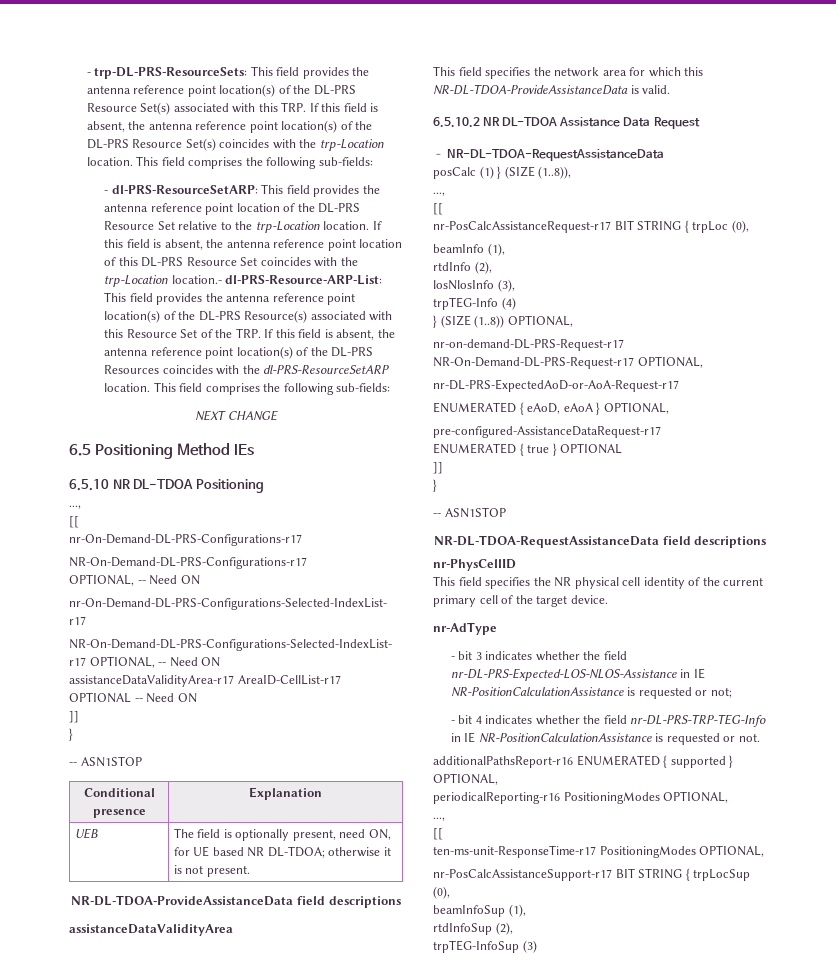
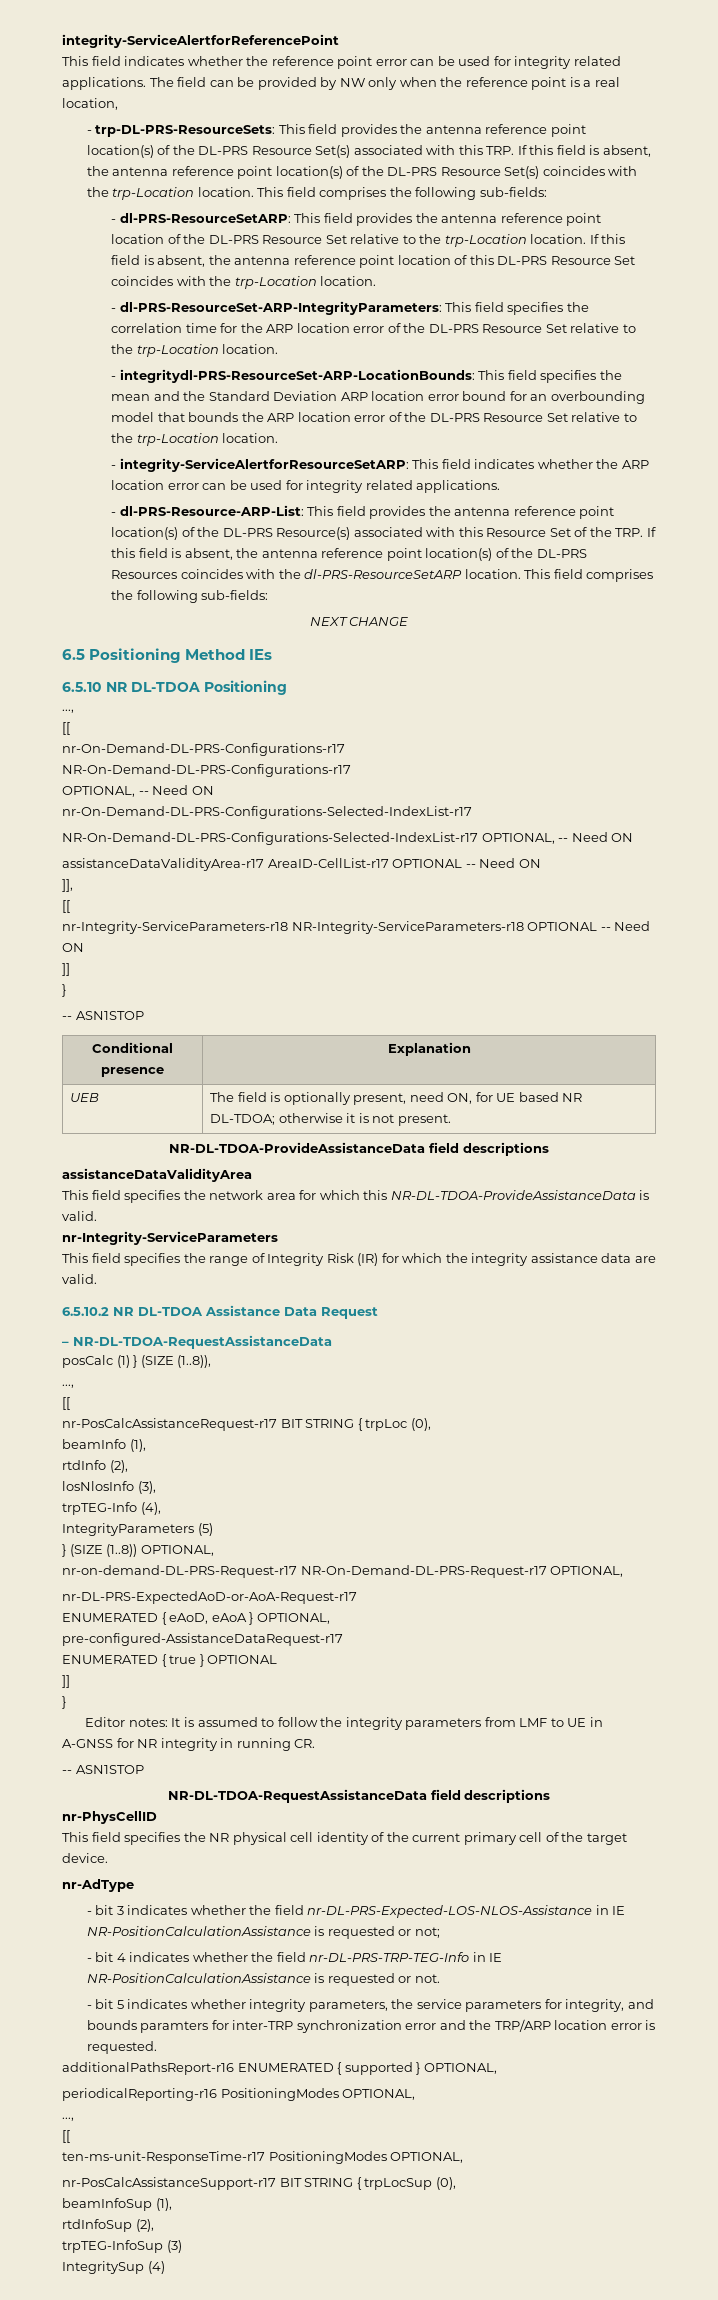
(86, 74) none -> [62,34,339,48] [62,56,621,69] [62,77,620,90] [62,98,118,110] integrity-ServiceAlertforReferencePoint // This field indicates whether the reference point error can be used for integrity related applications. The field can be provided by NW only when the reference point is a real location, //
[171,275,222,284] location.- -> [320,276,377,286] [111,301,589,315] [111,323,636,333] [111,344,279,357] [111,369,622,383] [111,391,645,404] [111,412,637,422] [111,433,279,446] [111,458,649,472] [111,480,501,493] [111,512,117,516] location. // - dl-PRS-ResourceSet-ARP-IntegrityParameters: This field specifies the correlation time for the ARP location error of the DL-PRS Resource Set relative to the trp-Location location. // - integritydl-PRS-ResourceSet-ARP-LocationBounds: This field specifies the mean and the Standard Deviation ARP location error bound for an overbounding model that bounds the ARP location error of the DL-PRS Resource Set relative to the trp-Location location. // - integrity-ServiceAlertforResourceSetARP: This field indicates whether the ARP location error can be used for integrity related applications. // -
(197, 698) none -> [62,879,73,892] [62,900,70,913] [62,921,651,934] [62,943,84,952] // ]], // [[ // nr-Integrity-ServiceParameters-r18 NR-Integrity-ServiceParameters-r18 OPTIONAL -- Need ON
(671, 89) none -> [62,1231,278,1245] [62,1253,656,1266] [62,1274,97,1284] // nr-Integrity-ServiceParameters // This field specifies the range of Integrity Risk (IR) for which the integrity assistance data are valid.
[501,297,516,310] (4) -> [140,1502,161,1515] [62,1523,213,1536] (4), // IntegrityParameters (5)
(437, 485) none -> [85,1717,603,1730] [62,1738,316,1751] // Editor notes: It is assumed to follow the integrity parameters from LMF to UE in A-GNSS for NR integrity in running CR.
(760, 737) none -> [86,1999,654,2012] [86,2019,656,2033] [86,2041,157,2054] // - bit 5 indicates whether integrity parameters, the service parameters for integrity, and bounds paramters for inter-TRP synchronization error and the TRP/ARP location error is requested.
(537, 946) none -> [62,2261,165,2274] // IntegritySup (4)

